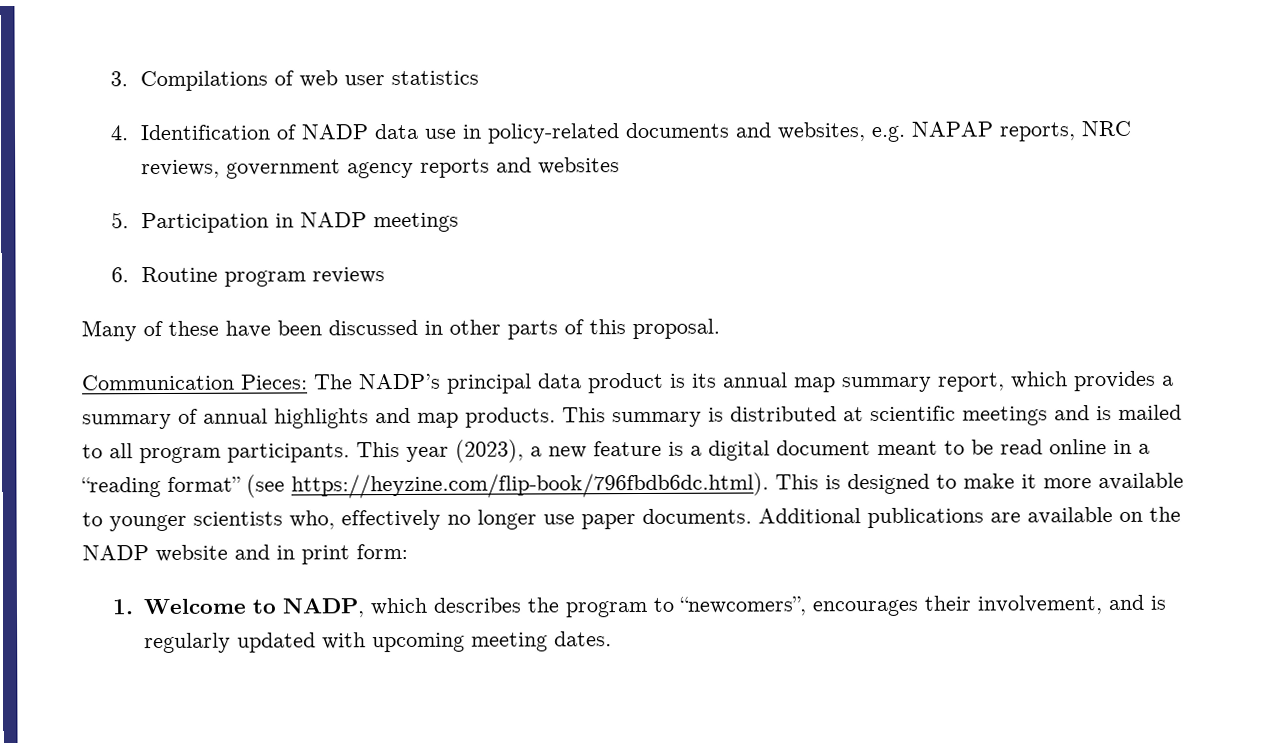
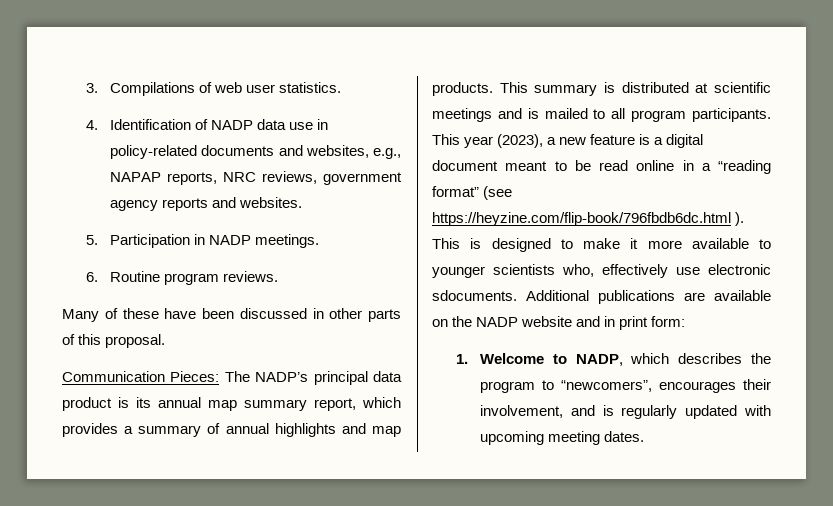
[390,70,479,86] statistics -> [279,82,342,93] statistics.
[870,125,906,143] e.g. -> [373,148,402,159] e.g.,
[537,157,620,175] websites -> [239,197,303,208] websites.
[372,212,459,233] meetings -> [255,234,320,248] meetings.
[311,267,385,284] reviews -> [223,271,279,282] reviews.
[291,472,769,499] https://heyzine.com/flip-book/796fbdb6dc.html). -> [432,212,745,226] https://heyzine.com/flip-book/796fbdb6dc.html ).
[447,508,752,530] no longer use paper documents. -> [676,264,771,275] [432,290,517,301] use electronic sdocuments.

